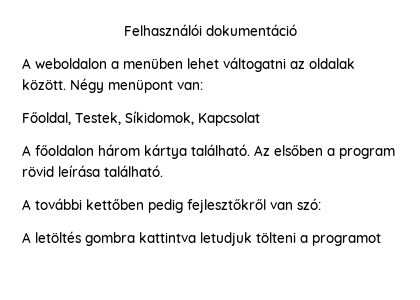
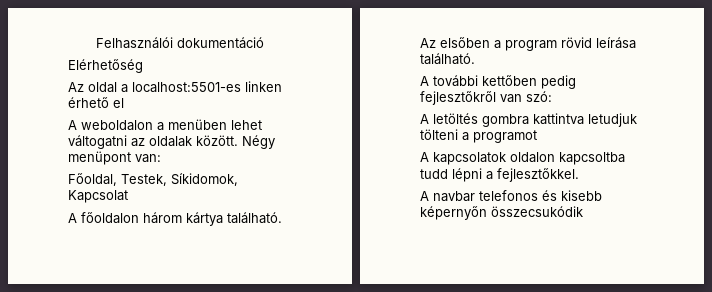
(297, 30) none -> [68,59,143,73] [68,81,282,93] [68,97,124,108] // Elérhetőség // Az oldal a localhost:5501-es linken érhető el
(381, 239) none -> [420,152,625,165] [420,168,579,182] [420,190,602,202] [420,206,583,220] // A kapcsolatok oldalon kapcsoltba tudd lépni a fejlesztőkkel. // A navbar telefonos és kisebb képernyőn összecsukódik

